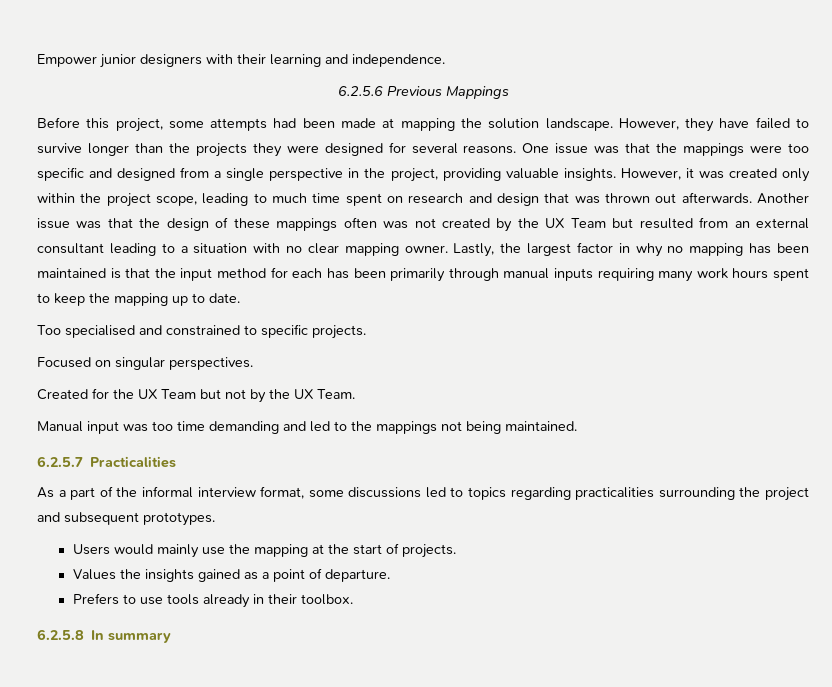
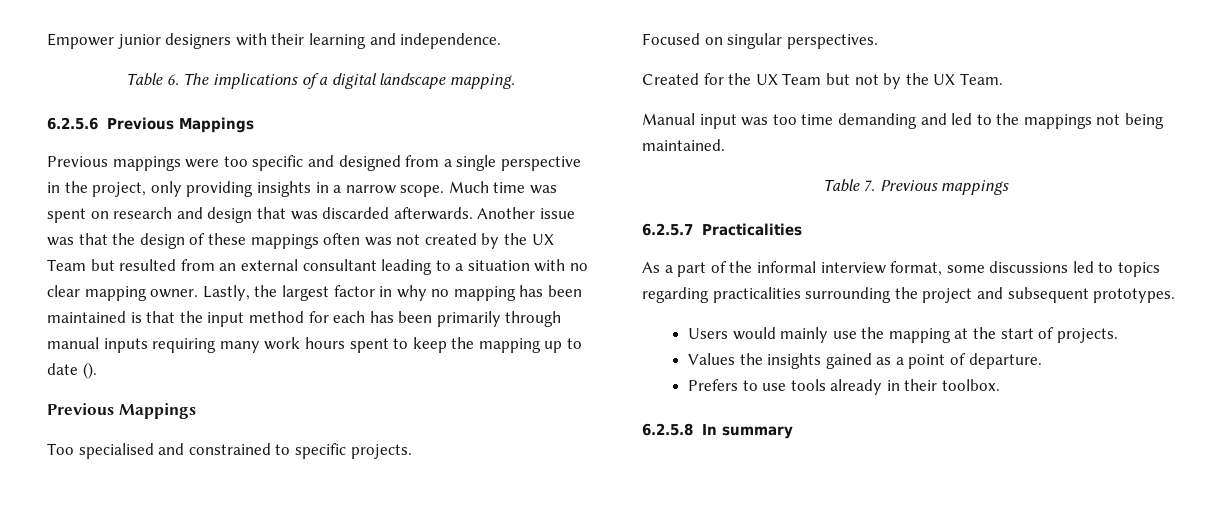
[337,86,509,99] [37,117,809,132] [37,142,678,157] 6.2.5.6 Previous Mappings // Before this project, some attempts had been made at mapping the solution landscape. However, they have failed to survive longer than the projects they were designed for several reasons. One issue was that the -> [126,73,515,89] [47,117,254,133] [47,156,108,167] Table 6. The implications of a digital landscape mapping. // 6.2.5.6 Previous Mappings // Previous
[442,168,810,182] [37,193,341,207] providing valuable insights. However, it was created only within the project scope, leading to much time -> [150,181,558,197] only providing insights in a narrow scope. Much time was
[605,193,677,203] thrown out -> [322,207,390,219] discarded
[209,293,240,303] date. -> [47,362,97,379] [47,403,196,419] date (). // Previous Mappings
(577, 426) none -> [822,179,1010,195] // Table 7. Previous mappings

